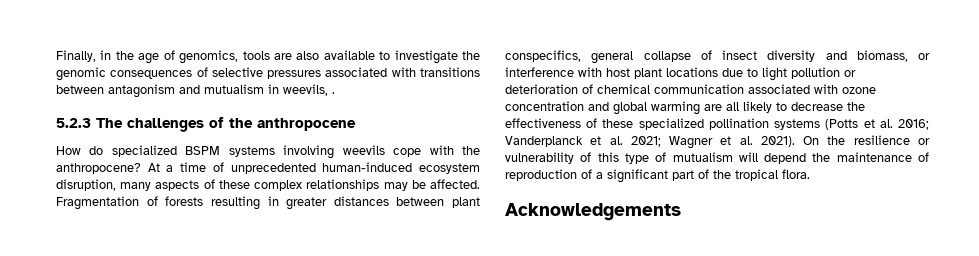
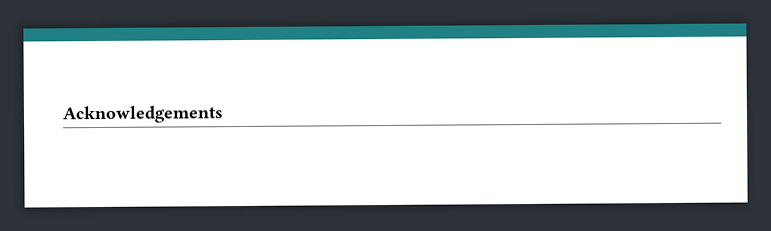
[56,50,481,64] [56,67,480,81] [56,84,335,98] [56,117,356,132] [56,145,481,159] [56,162,480,174] [56,179,481,191] [56,196,480,210] [505,50,930,64] [505,67,856,81] [505,84,876,94] [505,101,865,115] [505,118,929,130] [505,135,930,149] [505,152,929,164] [505,169,810,183] Finally, in the age of genomics, tools are also available to investigate the genomic consequences of selective pressures associated with transitions between antagonism and mutualism in weevils, . // 5.2.3 The challenges of the anthropocene // How do specialized BSPM systems involving weevils cope with the anthropocene? At a time of unprecedented human-induced ecosystem disruption, many aspects of these complex relationships may be affected. Fragmentation of forests resulting in greater distances between plant conspecifics, general collapse of insect diversity and biomass, or interference with host plant locations due to light pollution or deterioration of chemical communication associated with ozone concentration and global warming are all likely to decrease the effectiveness of these specialized pollination systems (Potts et al. 2016; Vanderplanck et al. 2021; Wagner et al. 2021). On the resilience or vulnerability of this type of mutualism will depend the maintenance of reproduction of a significant part of the tropical flora. // -> (62, 114) none

